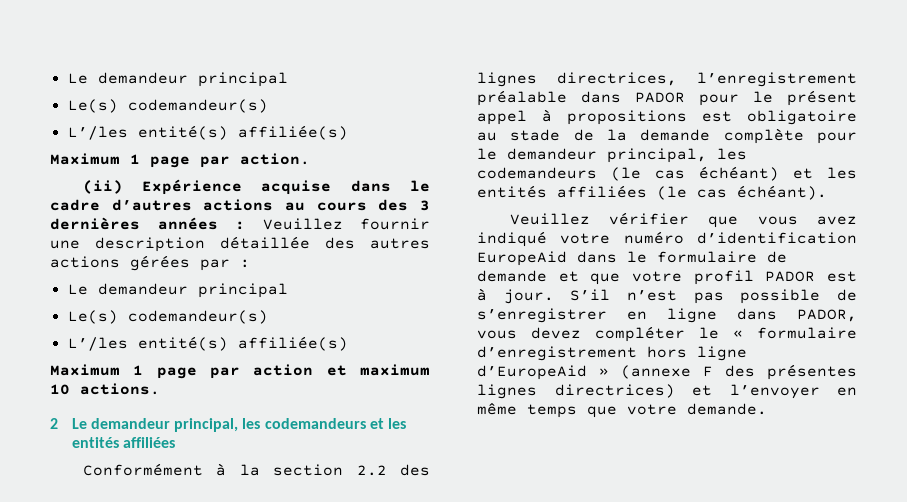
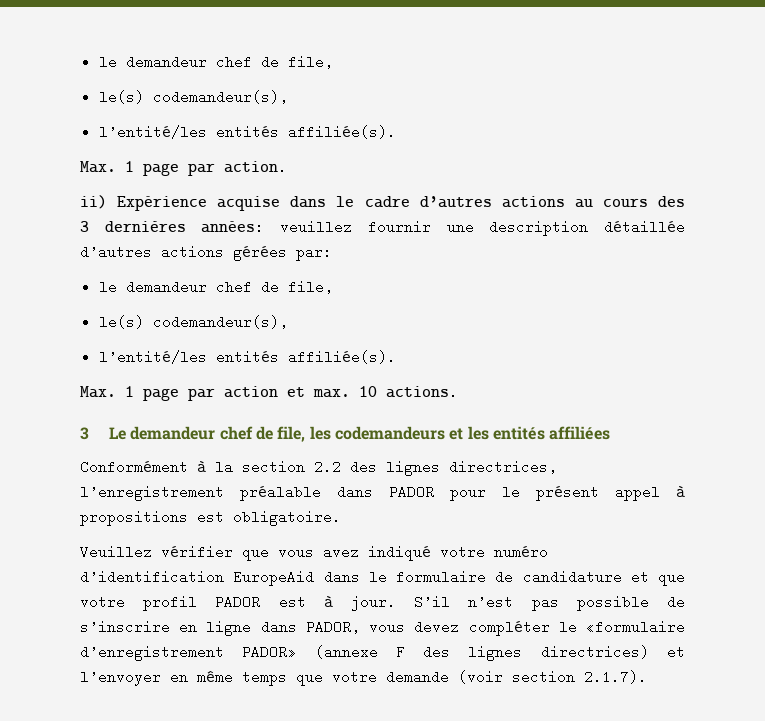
[67,72,288,87] [67,99,268,113] [67,125,348,140] [50,153,120,165] Le demandeur principal // Le(s) codemandeur(s) // L’/les entité(s) affiliée(s) // Maximum -> [98,55,333,69] [98,90,288,104] [98,125,396,139] [80,161,116,173] le demandeur chef de file, // le(s) codemandeur(s), // l’entité/les entités affiliée(s). // Max.
[82,180,123,194] (ii) -> [80,195,107,209] ii)
[157,217,343,230] années : Veuillez -> [201,220,353,234] années: veuillez
[325,237,430,249] [50,255,250,271] [67,283,288,298] [67,310,268,324] [67,336,348,351] [50,364,120,376] des autres actions gérées par : // Le demandeur principal // Le(s) codemandeur(s) // L’/les entité(s) affiliée(s) // Maximum -> [80,245,332,261] [98,280,333,294] [98,315,288,329] [98,350,396,364] [80,386,116,398] d’autres actions gérées par: // le demandeur chef de file, // le(s) codemandeur(s), // l’entité/les entités affiliée(s). // Max.
[360,364,430,376] maximum -> [313,389,350,398] max.
[50,418,239,432] 2 Le demandeur principal, -> [80,426,306,442] 3 Le demandeur chef de file,
[747,110,857,125] [477,128,857,144] [477,148,747,163] [477,166,857,181] [477,185,827,200] obligatoire au stade de la demande complète pour le demandeur principal, les codemandeurs (le cas échéant) et les entités affiliées (le cas échéant). -> [233,510,341,526] obligatoire.
[477,270,547,282] demande -> [522,570,622,584] candidature
[477,308,607,323] s’enregistrer -> [80,620,170,634] s’inscrire
[733,327,857,339] [477,346,747,361] [477,365,609,380] « formulaire d’enregistrement hors ligne d’EuropeAid » -> [586,620,685,634] [80,645,297,661] «formulaire d’enregistrement PADOR»
[767,364,857,380] présentes -> (451, 652) none
[687,403,767,415] demande. -> [386,670,647,684] demande (voir section 2.1.7).

